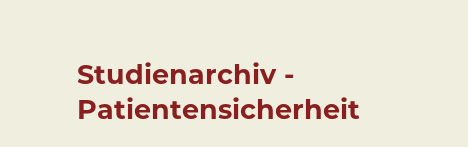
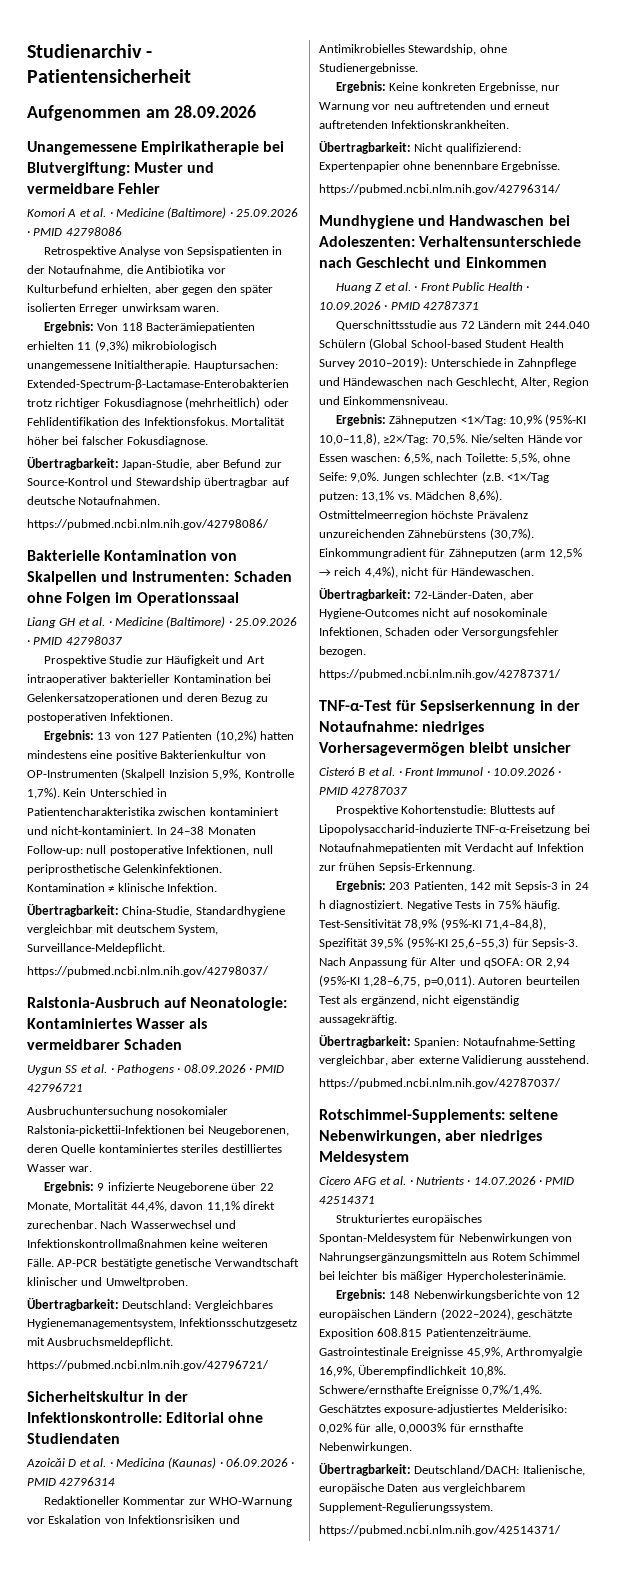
(360, 108) none -> [27,105,257,121] [27,141,285,155] [27,162,215,176] [27,183,161,194] [27,207,298,219] [27,227,122,236] [43,246,283,257] [27,265,226,276] [27,284,273,295] [27,303,220,314] [43,321,256,333] [27,340,218,352] [27,360,278,371] [27,379,289,390] [27,397,289,409] [27,417,286,426] [27,436,209,447] [27,456,282,470] [27,477,289,488] [27,496,161,505] [27,519,269,530] [27,550,238,561] [27,571,292,585] [27,592,239,606] [27,616,297,628] [27,636,122,645] [43,655,265,666] [27,674,272,685] [27,693,268,704] [27,712,174,723] [43,730,295,742] [27,750,266,761] [27,768,294,780] [27,787,168,799] [27,807,279,816] [27,826,256,835] [27,845,273,856] [27,864,223,875] [27,883,218,892] [27,903,285,917] [27,924,219,935] [27,943,165,954] [27,966,269,977] [27,997,288,1011] [27,1018,208,1029] [27,1039,183,1050] [27,1064,285,1075] [27,1083,83,1092] [27,1106,229,1117] [27,1125,289,1136] [27,1144,282,1155] [27,1164,93,1172] [43,1181,274,1193] [27,1201,275,1212] [27,1220,237,1229] [27,1239,268,1248] [27,1258,299,1269] [27,1277,188,1288] [27,1297,273,1311] [27,1318,298,1329] [27,1337,174,1348] [27,1360,269,1371] [27,1391,189,1402] [27,1412,264,1423] [27,1433,120,1444] [26,1457,295,1469] [27,1477,116,1486] [43,1496,293,1507] [27,1515,240,1524] [319,44,507,55] [319,63,418,74] [335,81,561,93] [319,101,550,112] [319,120,510,129] [319,140,521,154] [319,161,561,172] [319,184,561,195] [319,215,570,229] [319,236,582,247] [319,257,547,268] [335,282,529,293] [319,301,480,310] [335,320,590,331] [319,338,564,350] [319,357,576,369] [319,377,589,388] [319,396,449,405] [335,414,587,426] [319,433,583,445] [319,453,571,464] [319,471,549,483] [319,490,502,502] [319,510,528,521] [319,528,534,540] [319,547,582,559] [319,566,534,578] [319,587,534,601] [319,608,548,619] [319,627,560,638] [319,646,366,657] [319,669,561,680] [319,700,580,714] [319,721,485,735] [319,742,572,756] [319,767,562,776] [319,786,408,795] [335,805,556,816] [319,824,590,835] [319,843,584,854] [319,862,475,873] [335,880,589,892] [319,900,561,911] [319,918,547,930] [319,937,578,949] [319,957,570,968] [319,975,580,987] [319,995,519,1006] [319,1014,397,1025] [319,1034,575,1048] [319,1055,589,1066] [319,1078,561,1089] [319,1109,559,1123] [319,1130,543,1144] [319,1151,409,1165] [319,1176,575,1185] [319,1196,375,1204] [335,1214,483,1225] [319,1233,573,1244] [319,1252,581,1263] [319,1271,566,1282] [335,1289,581,1301] [319,1308,573,1320] [319,1328,531,1339] [319,1347,583,1358] [319,1365,506,1377] [319,1385,542,1396] [319,1404,567,1415] [319,1423,523,1434] [319,1442,412,1453] [319,1462,585,1476] [319,1483,526,1494] [319,1502,493,1513] [319,1525,561,1536] // Aufgenommen am 28.09.2026 // Unangemessene Empirikatherapie bei Blutvergiftung: Muster und vermeidbare Fehler // Komori A et al. · Medicine (Baltimore) · 25.09.2026 · PMID 42798086 // Retrospektive Analyse von Sepsispatienten in der Notaufnahme, die Antibiotika vor Kulturbefund erhielten, aber gegen den später isolierten Erreger unwirksam waren. // Ergebnis: Von 118 Bacterämiepatienten erhielten 11 (9,3%) mikrobiologisch unangemessene Initialtherapie. Hauptursachen: Extended-Spectrum-β-Lactamase-Enterobakterien trotz richtiger Fokusdiagnose (mehrheitlich) oder Fehlidentifikation des Infektionsfokus. Mortalität höher bei falscher Fokusdiagnose. // Übertragbarkeit: Japan-Studie, aber Befund zur Source-Kontrol und Stewardship übertragbar auf deutsche Notaufnahmen. // https://pubmed.ncbi.nlm.nih.gov/42798086/ // Bakterielle Kontamination von Skalpellen und Instrumenten: Schaden ohne Folgen im Operationssaal // Liang GH et al. · Medicine (Baltimore) · 25.09.2026 · PMID 42798037 // Prospektive Studie zur Häufigkeit und Art intraoperativer bakterieller Kontamination bei Gelenkersatzoperationen und deren Bezug zu postoperativen Infektionen. // Ergebnis: 13 von 127 Patienten (10,2%) hatten mindestens eine positive Bakterienkultur von OP-Instrumenten (Skalpell Inzision 5,9%, Kontrolle 1,7%). Kein Unterschied in Patientencharakteristika zwischen kontaminiert und nicht-kontaminiert. In 24–38 Monaten Follow-up: null postoperative Infektionen, null periprosthetische Gelenkinfektionen. Kontamination ≠ klinische Infektion. // Übertragbarkeit: China-Studie, Standardhygiene vergleichbar mit deutschem System, Surveillance-Meldepflicht. // https://pubmed.ncbi.nlm.nih.gov/42798037/ // Ralstonia-Ausbruch auf Neonatologie: Kontaminiertes Wasser als vermeidbarer Schaden // Uygun SS et al. · Pathogens · 08.09.2026 · PMID 42796721 // Ausbruchuntersuchung nosokomialer Ralstonia-pickettii-Infektionen bei Neugeborenen, deren Quelle kontaminiertes steriles destilliertes Wasser war. // Ergebnis: 9 infizierte Neugeborene über 22 Monate, Mortalität 44,4%, davon 11,1% direkt zurechenbar. Nach Wasserwechsel und Infektionskontrollmaßnahmen keine weiteren Fälle. AP-PCR bestätigte genetische Verwandtschaft klinischer und Umweltproben. // Übertragbarkeit: Deutschland: Vergleichbares Hygienemanagementsystem, Infektionsschutzgesetz mit Ausbruchsmeldepflicht. // https://pubmed.ncbi.nlm.nih.gov/42796721/ // Sicherheitskultur in der Infektionskontrolle: Editorial ohne Studiendaten // Azoicăi D et al. · Medicina (Kaunas) · 06.09.2026 · PMID 42796314 // Redaktioneller Kommentar zur WHO-Warnung vor Eskalation von Infektionsrisiken und Antimikrobielles Stewardship, ohne Studienergebnisse. // Ergebnis: Keine konkreten Ergebnisse, nur Warnung vor neu auftretenden und erneut auftretenden Infektionskrankheiten. // Übertragbarkeit: Nicht qualifizierend: Expertenpapier ohne benennbare Ergebnisse. // https://pubmed.ncbi.nlm.nih.gov/42796314/ // Mundhygiene und Handwaschen bei Adoleszenten: Verhaltensunterschiede nach Geschlecht und Einkommen // Huang Z et al. · Front Public Health · 10.09.2026 · PMID 42787371 // Querschnittsstudie aus 72 Ländern mit 244.040 Schülern (Global School-based Student Health Survey 2010–2019): Unterschiede in Zahnpflege und Händewaschen nach Geschlecht, Alter, Region und Einkommensniveau. // Ergebnis: Zähneputzen <1×/Tag: 10,9% (95%-KI 10,0–11,8), ≥2×/Tag: 70,5%. Nie/selten Hände vor Essen waschen: 6,5%, nach Toilette: 5,5%, ohne Seife: 9,0%. Jungen schlechter (z.B. <1×/Tag putzen: 13,1% vs. Mädchen 8,6%). Ostmittelmeerregion höchste Prävalenz unzureichenden Zähnebürstens (30,7%). Einkommungradient für Zähneputzen (arm 12,5% → reich 4,4%), nicht für Händewaschen. // Übertragbarkeit: 72-Länder-Daten, aber Hygiene-Outcomes nicht auf nosokominale Infektionen, Schaden oder Versorgungsfehler bezogen. // https://pubmed.ncbi.nlm.nih.gov/42787371/ // TNF-α-Test für Sepsiserkennung in der Notaufnahme: niedriges Vorhersagevermögen bleibt unsicher // Cisteró B et al. · Front Immunol · 10.09.2026 · PMID 42787037 // Prospektive Kohortenstudie: Bluttests auf Lipopolysaccharid-induzierte TNF-α-Freisetzung bei Notaufnahmepatienten mit Verdacht auf Infektion zur frühen Sepsis-Erkennung. // Ergebnis: 203 Patienten, 142 mit Sepsis-3 in 24 h diagnostiziert. Negative Tests in 75% häufig. Test-Sensitivität 78,9% (95%-KI 71,4–84,8), Spezifität 39,5% (95%-KI 25,6–55,3) für Sepsis-3. Nach Anpassung für Alter und qSOFA: OR 2,94 (95%-KI 1,28–6,75, p=0,011). Autoren beurteilen Test als ergänzend, nicht eigenständig aussagekräftig. // Übertragbarkeit: Spanien: Notaufnahme-Setting vergleichbar, aber externe Validierung ausstehend. // https://pubmed.ncbi.nlm.nih.gov/42787037/ // Rotschimmel-Supplements: seltene Nebenwirkungen, aber niedriges Meldesystem // Cicero AFG et al. · Nutrients · 14.07.2026 · PMID 42514371 // Strukturiertes europäisches Spontan-Meldesystem für Nebenwirkungen von Nahrungsergänzungsmitteln aus Rotem Schimmel bei leichter bis mäßiger Hypercholesterinämie. // Ergebnis: 148 Nebenwirkungsberichte von 12 europäischen Ländern (2022–2024), geschätzte Exposition 608.815 Patientenzeiträume. Gastrointestinale Ereignisse 45,9%, Arthromyalgie 16,9%, Überempfindlichkeit 10,8%. Schwere/ernsthafte Ereignisse 0,7%/1,4%. Geschätztes exposure-adjustiertes Melderisiko: 0,02% für alle, 0,0003% für ernsthafte Nebenwirkungen. // Übertragbarkeit: Deutschland/DACH: Italienische, europäische Daten aus vergleichbarem Supplement-Regulierungssystem. // https://pubmed.ncbi.nlm.nih.gov/42514371/

